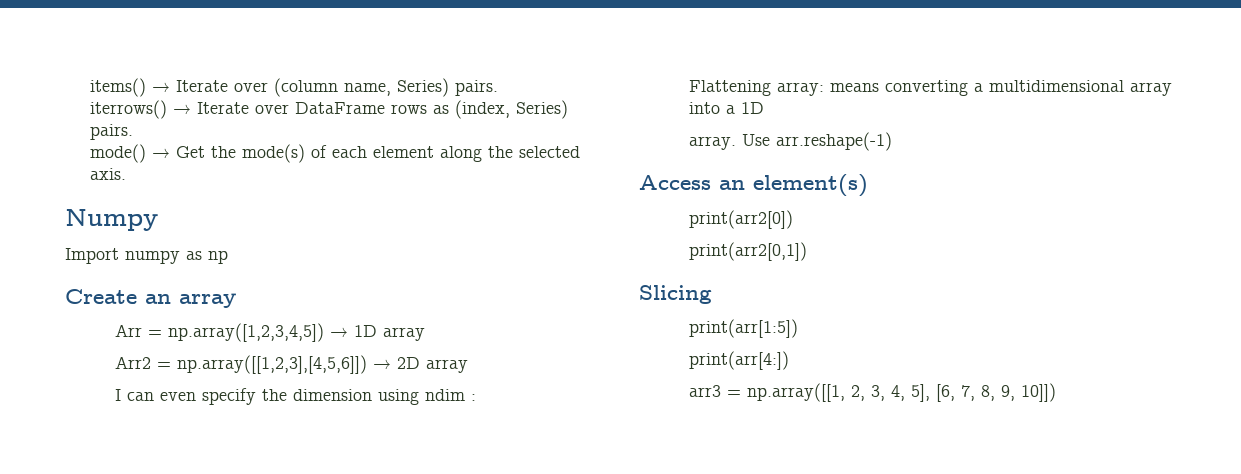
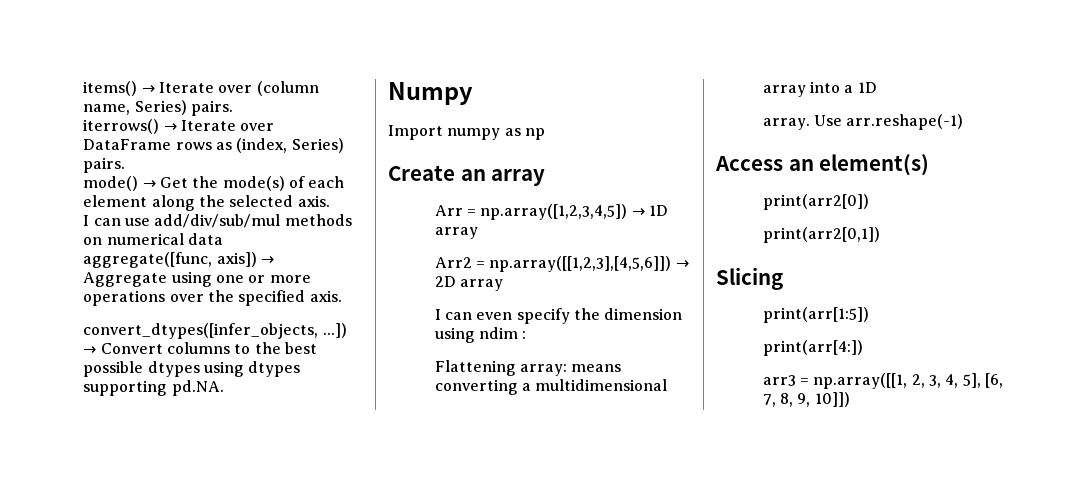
(126, 174) none -> [83,214,352,228] [83,233,223,245] [83,252,274,268] [83,271,311,287] [83,290,342,306] [83,323,347,339] [83,342,317,354] [83,361,301,377] [83,380,224,396] // I can use add/div/sub/mul methods on numerical data // aggregate([func, axis]) → Aggregate using one or more operations over the specified axis. // convert_dtypes([infer_objects, ...]) → Convert columns to the best possible dtypes using dtypes supporting pd.NA.

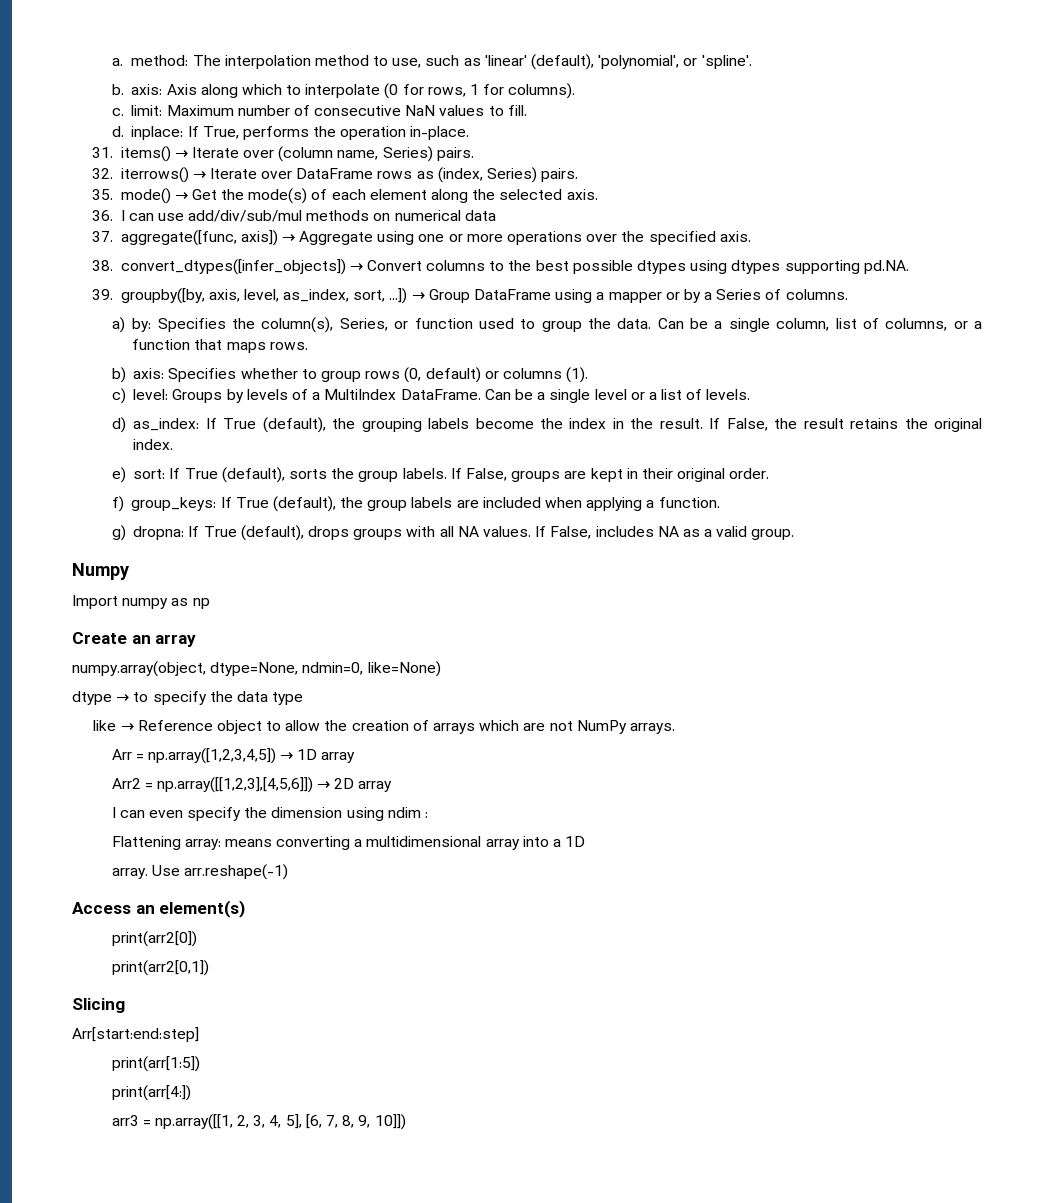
(83, 88) none -> [111,54,752,70] [111,83,576,99] [111,105,527,116] [111,126,470,140] [91,147,113,158] a. method: The interpolation method to use, such as 'linear' (default), 'polynomial', or 'spline'. // b. axis: Axis along which to interpolate (0 for rows, 1 for columns). // c. limit: Maximum number of consecutive NaN values to fill. // d. inplace: If True, performs the operation in-place. // 31.
(233, 108) none -> [91,168,113,179] 32.
(126, 165) none -> [91,189,113,200] 35.
(330, 201) none -> [91,210,113,221] 36.
(223, 239) none -> [91,231,113,242] 37.
[83,323,347,339] convert_dtypes([infer_objects, ...]) -> [91,259,346,275] 38. convert_dtypes([infer_objects])
(224, 388) none -> [91,288,848,304] [111,317,983,333] [132,339,308,353] [111,367,589,383] [111,388,751,404] [111,417,982,433] [133,439,174,450] [111,467,770,483] [111,496,720,512] [111,525,795,541] // 39. groupby([by, axis, level, as_index, sort, ...]) → Group DataFrame using a mapper or by a Series of columns. // a) by: Specifies the column(s), Series, or function used to group the data. Can be a single column, list of columns, or a function that maps rows. // b) axis: Specifies whether to group rows (0, default) or columns (1). // c) level: Groups by levels of a MultiIndex DataFrame. Can be a single level or a list of levels. // d) as_index: If True (default), the grouping labels become the index in the result. If False, the result retains the original index. // e) sort: If True (default), sorts the group labels. If False, groups are kept in their original order. // f) group_keys: If True (default), the group labels are included when applying a function. // g) dropna: If True (default), drops groups with all NA values. If False, includes NA as a valid group.
(546, 177) none -> [72,661,441,677] [72,691,304,705] [93,720,675,734] // numpy.array(object, dtype=None, ndmin=0, like=None) // dtype → to specify the data type // like → Reference object to allow the creation of arrays which are not NumPy arrays.
(783, 278) none -> [72,1027,199,1042] // Arr[start:end:step]

